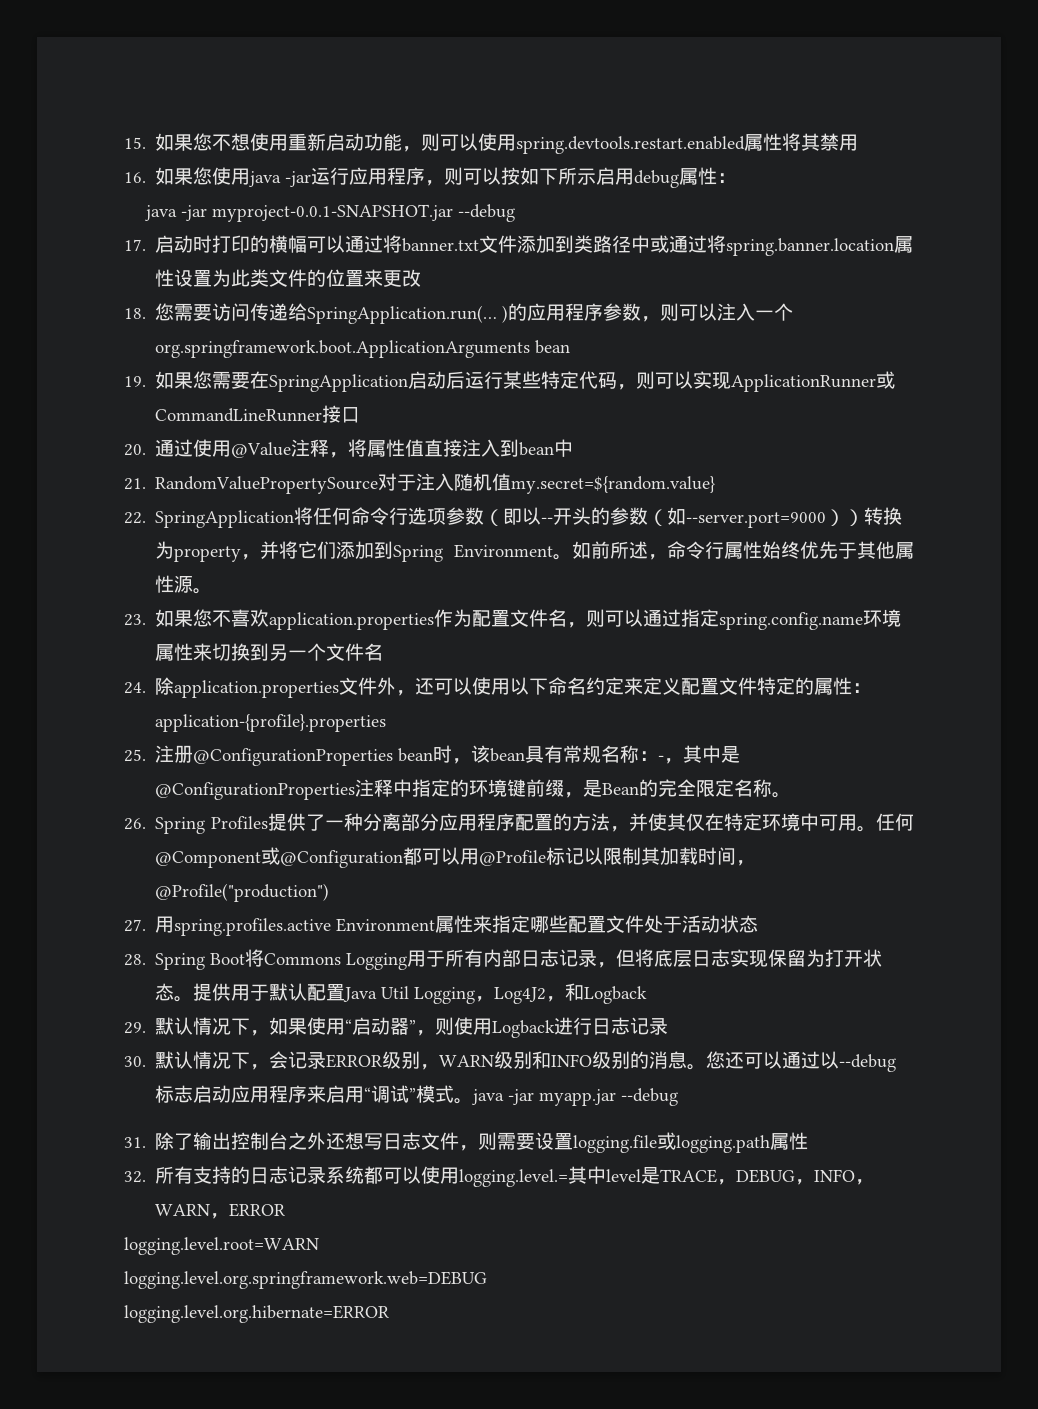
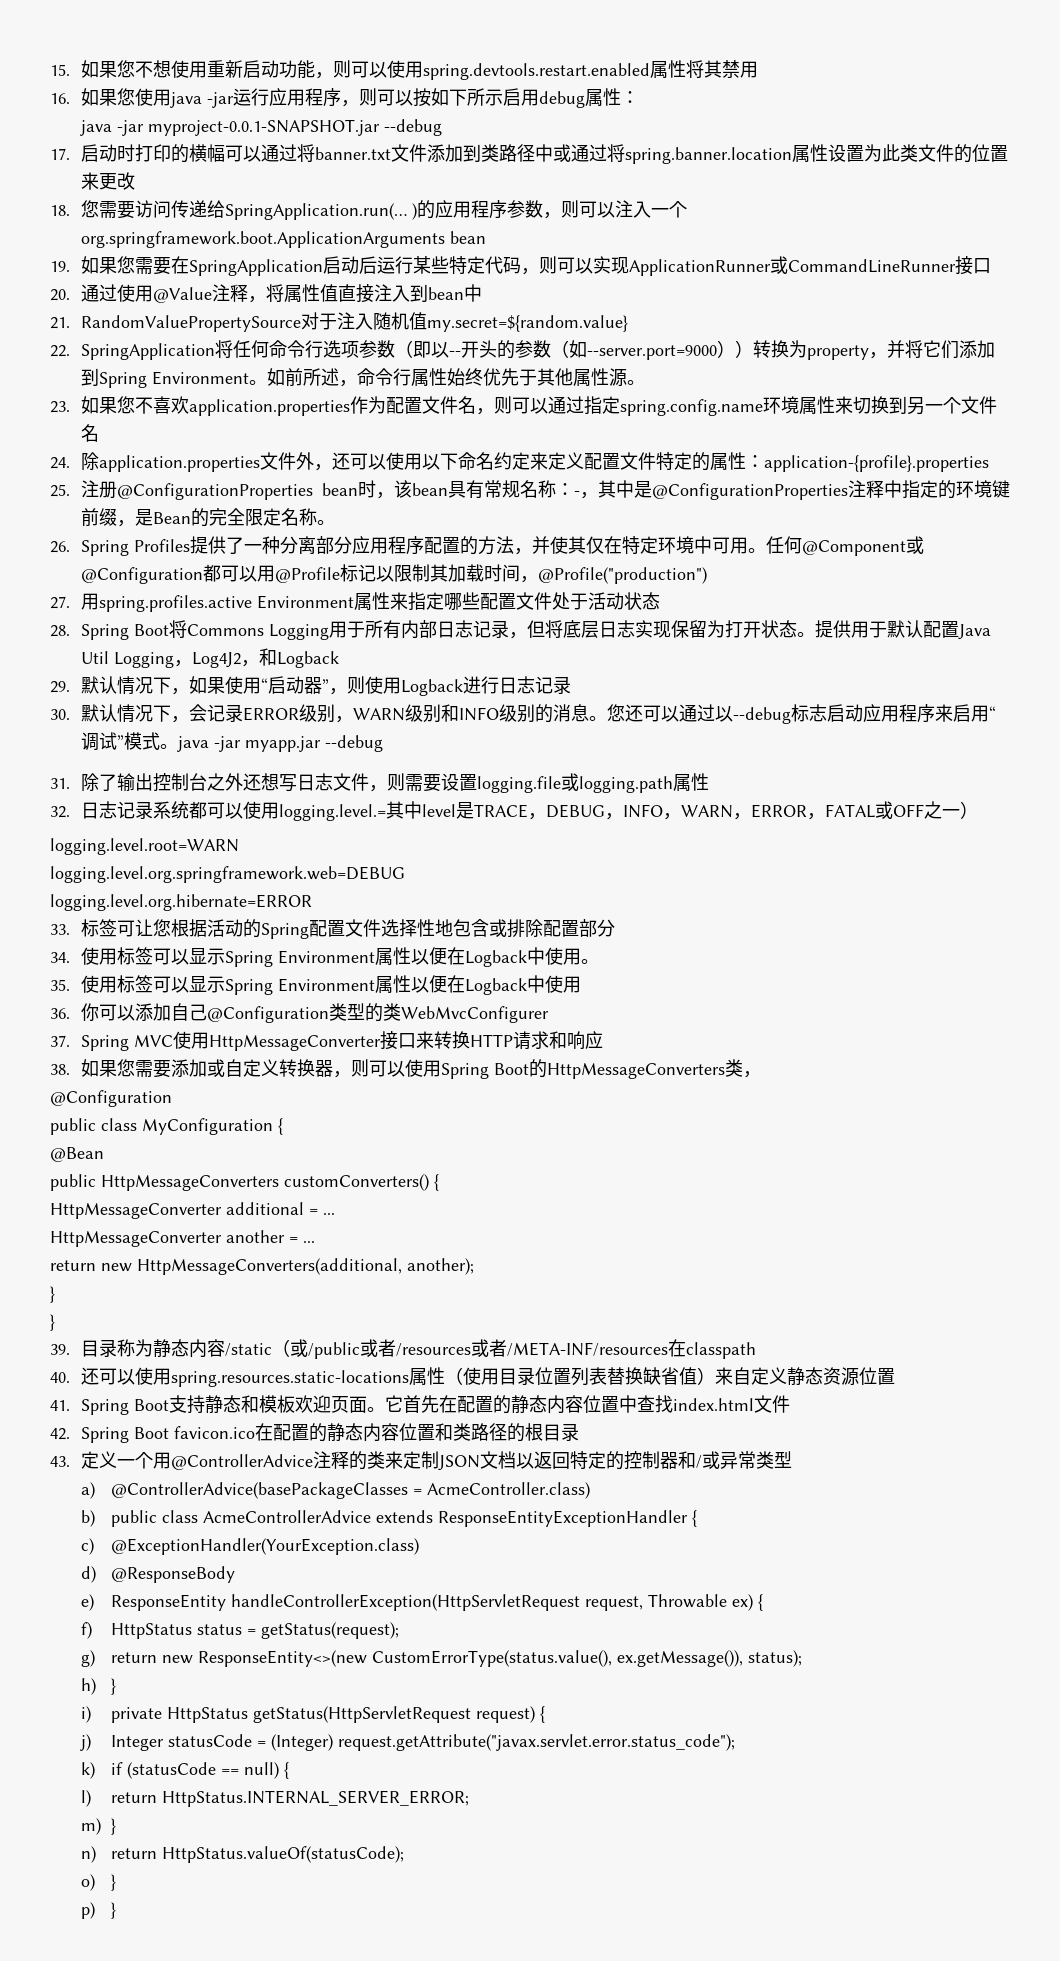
[155,1166,251,1184] 所有支持的 -> (70, 812) none
(286, 1210) none -> [806,801,978,820] ，FATAL或OFF之一）
(389, 1314) none -> [50,919,615,939] [50,947,599,967] [50,975,581,995] [50,1003,549,1023] [50,1031,603,1051] [50,1059,761,1079] [50,1090,172,1107] [50,1118,283,1135] [50,1147,104,1162] [50,1174,439,1191] [50,1202,335,1219] [50,1230,315,1247] [50,1258,474,1275] [50,1286,55,1303] [50,1314,55,1331] [50,1339,756,1359] [50,1367,895,1387] [50,1395,790,1415] [50,1423,579,1443] [50,1451,792,1471] [80,1482,591,1499] [80,1510,698,1527] [80,1538,420,1555] [80,1566,236,1583] [80,1594,764,1611] [80,1622,400,1639] [80,1650,803,1667] [80,1678,117,1695] [80,1706,546,1723] [79,1734,736,1751] [80,1762,290,1779] [80,1790,470,1807] [80,1818,117,1835] [80,1846,405,1863] [80,1874,117,1891] [80,1902,117,1919] // 33.标签可让您根据活动的Spring配置文件选择性地包含或排除配置部分 // 34.使用标签可以显示Spring Environment属性以便在Logback中使用。 // 35.使用标签可以显示Spring Environment属性以便在Logback中使用 // 36.你可以添加自己@Configuration类型的类WebMvcConfigurer // 37. Spring MVC使用HttpMessageConverter接口来转换HTTP请求和响应 // 38.如果您需要添加或自定义转换器，则可以使用Spring Boot的HttpMessageConverters类， // @Configuration // public class MyConfiguration { // @Bean // public HttpMessageConverters customConverters() { // HttpMessageConverter additional = ... // HttpMessageConverter another = ... // return new HttpMessageConverters(additional, another); // } // } // 39.目录称为静态内容/static（或/public或者/resources或者/META-INF/resources在classpath // 40.还可以使用spring.resources.static-locations属性（使用目录位置列表替换缺省值）来自定义静态资源位置 // 41. Spring Boot支持静态和模板欢迎页面。它首先在配置的静态内容位置中查找index.html文件 // 42. Spring Boot favicon.ico在配置的静态内容位置和类路径的根目录 // 43.定义一个用@ControllerAdvice注释的类来定制JSON文档以返回特定的控制器和/或异常类型 // a) @ControllerAdvice(basePackageClasses = AcmeController.class) // b) public class AcmeControllerAdvice extends ResponseEntityExceptionHandler { // c) @ExceptionHandler(YourException.class) // d) @ResponseBody // e) ResponseEntity handleControllerException(HttpServletRequest request, Throwable ex) { // f) HttpStatus status = getStatus(request); // g) return new ResponseEntity<>(new CustomErrorType(status.value(), ex.getMessage()), status); // h) } // i) private HttpStatus getStatus(HttpServletRequest request) { // j) Integer statusCode = (Integer) request.getAttribute("javax.servlet.error.status_code"); // k) if (statusCode == null) { // l) return HttpStatus.INTERNAL_SERVER_ERROR; // m) } // n) return HttpStatus.valueOf(statusCode); // o) } // p) }

